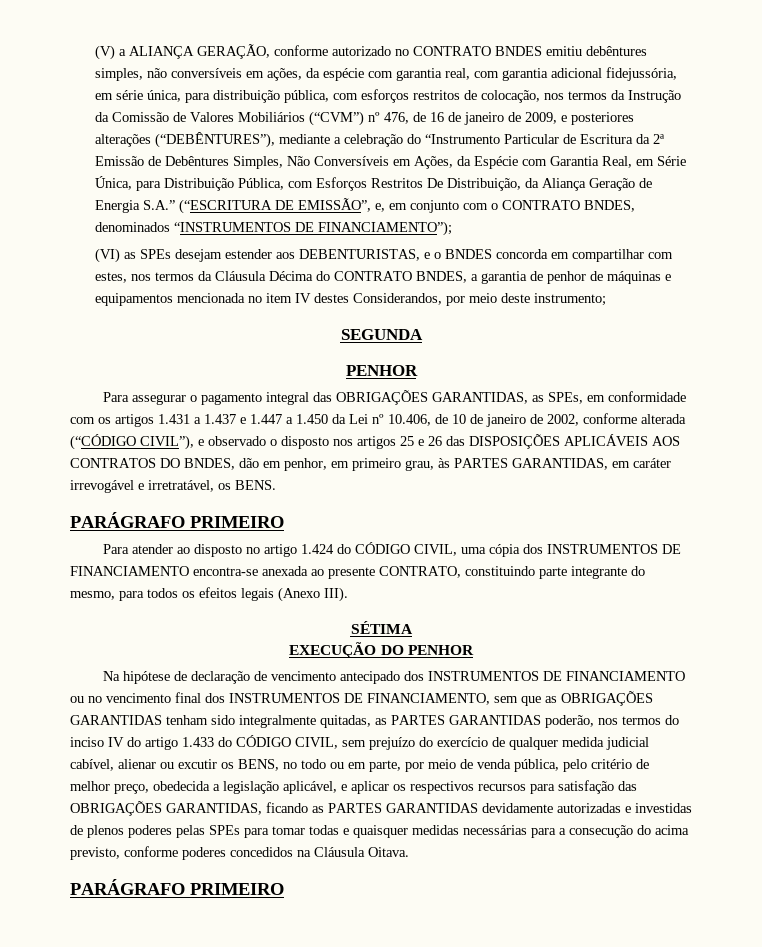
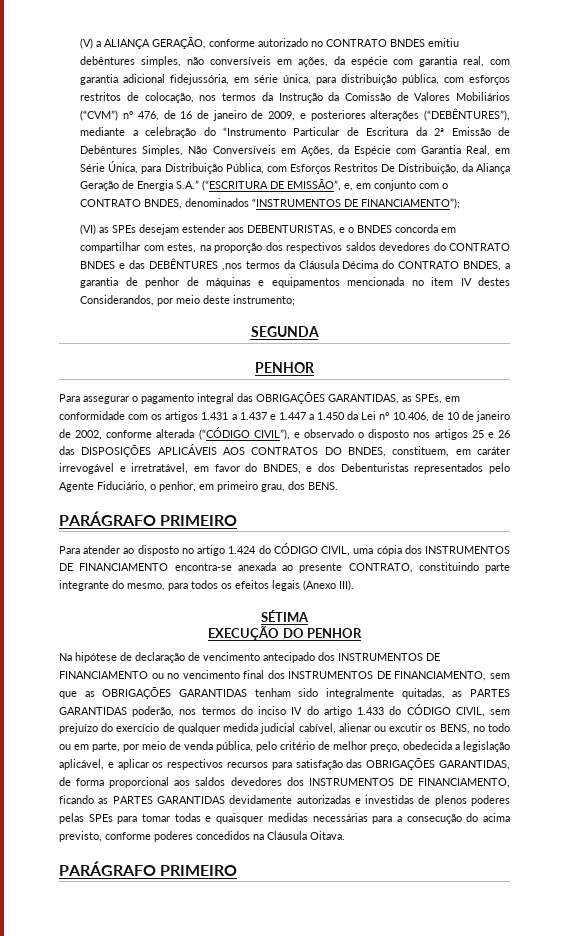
[130,274,151,281] nos -> [199,242,510,253] [80,258,242,271] na proporção dos respectivos saldos devedores do CONTRATO BNDES e das DEBÊNTURES ,nos
[239,458,608,471] dão em penhor, em primeiro grau, às PARTES GARANTIDAS, -> [392,446,450,457] constituem,
[218,483,231,490] os -> [193,463,510,474] [59,481,305,492] em favor do BNDES, e dos Debenturistas representados pelo Agente Fiduciário, o penhor, em primeiro grau, dos
(262, 809) none -> [59,777,510,788] de forma proporcional aos saldos devedores dos INSTRUMENTOS DE FINANCIAMENTO,

